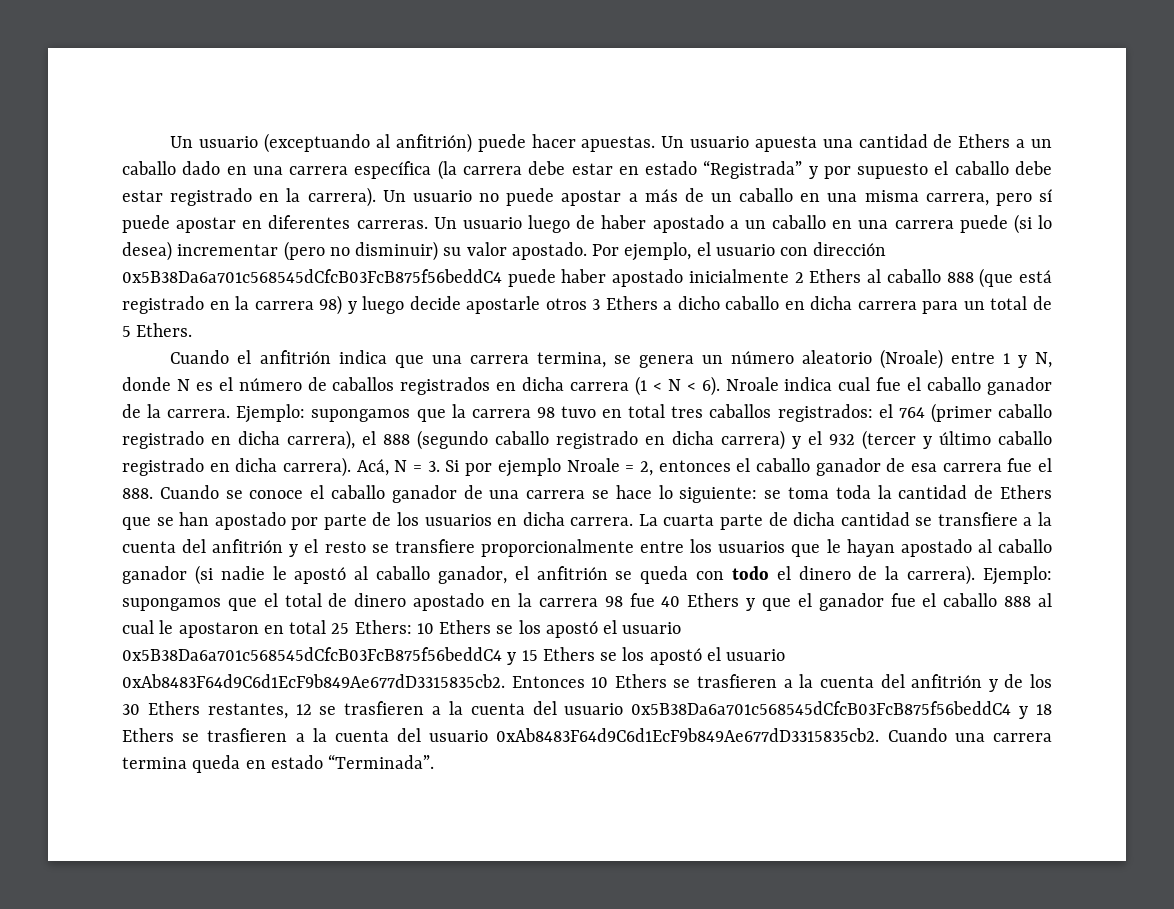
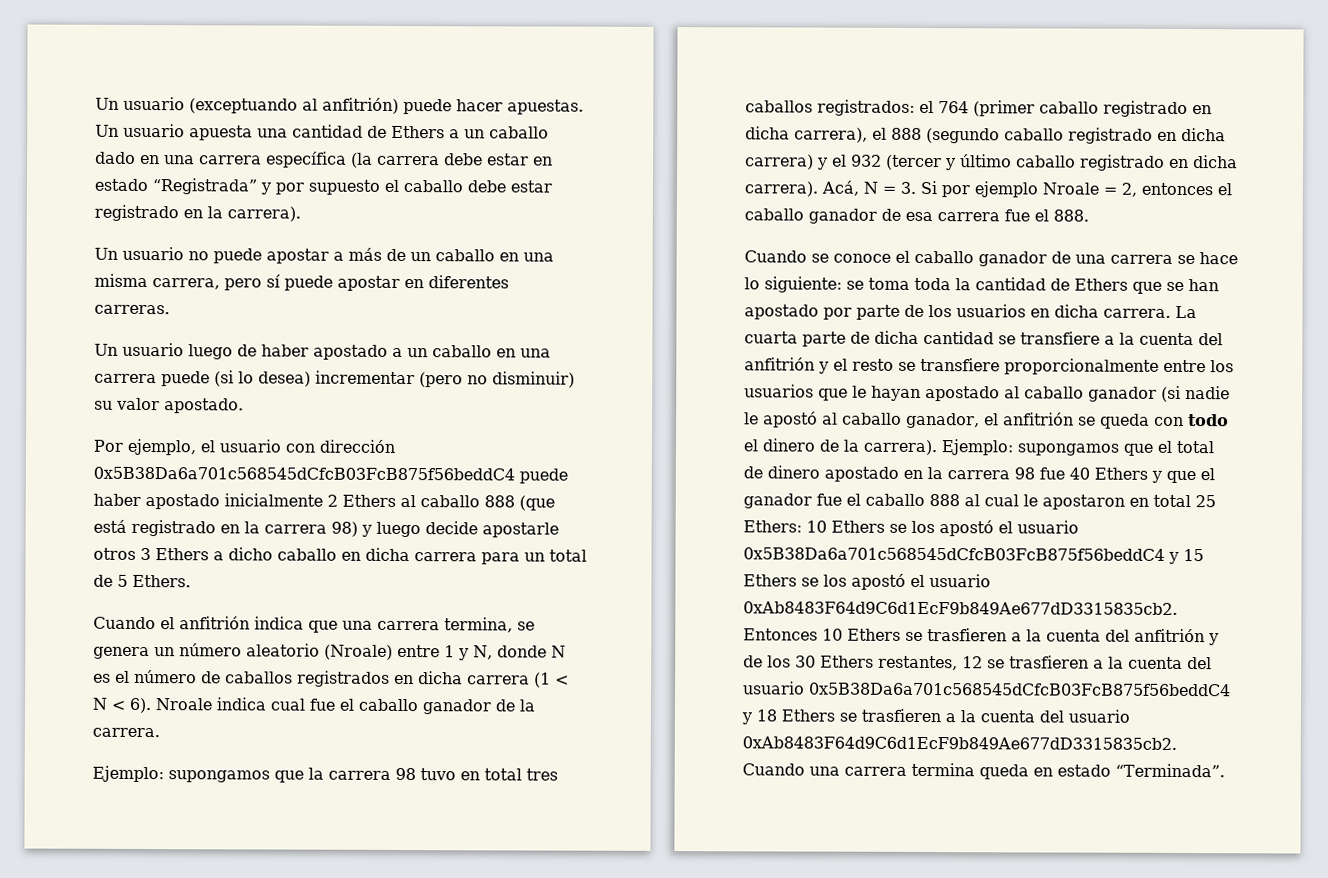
(376, 197) none -> (301, 214) //
(428, 224) none -> (170, 309) //
(587, 251) none -> (244, 406) //
(231, 413) none -> (160, 732) //
(153, 493) none -> (1089, 215) //

